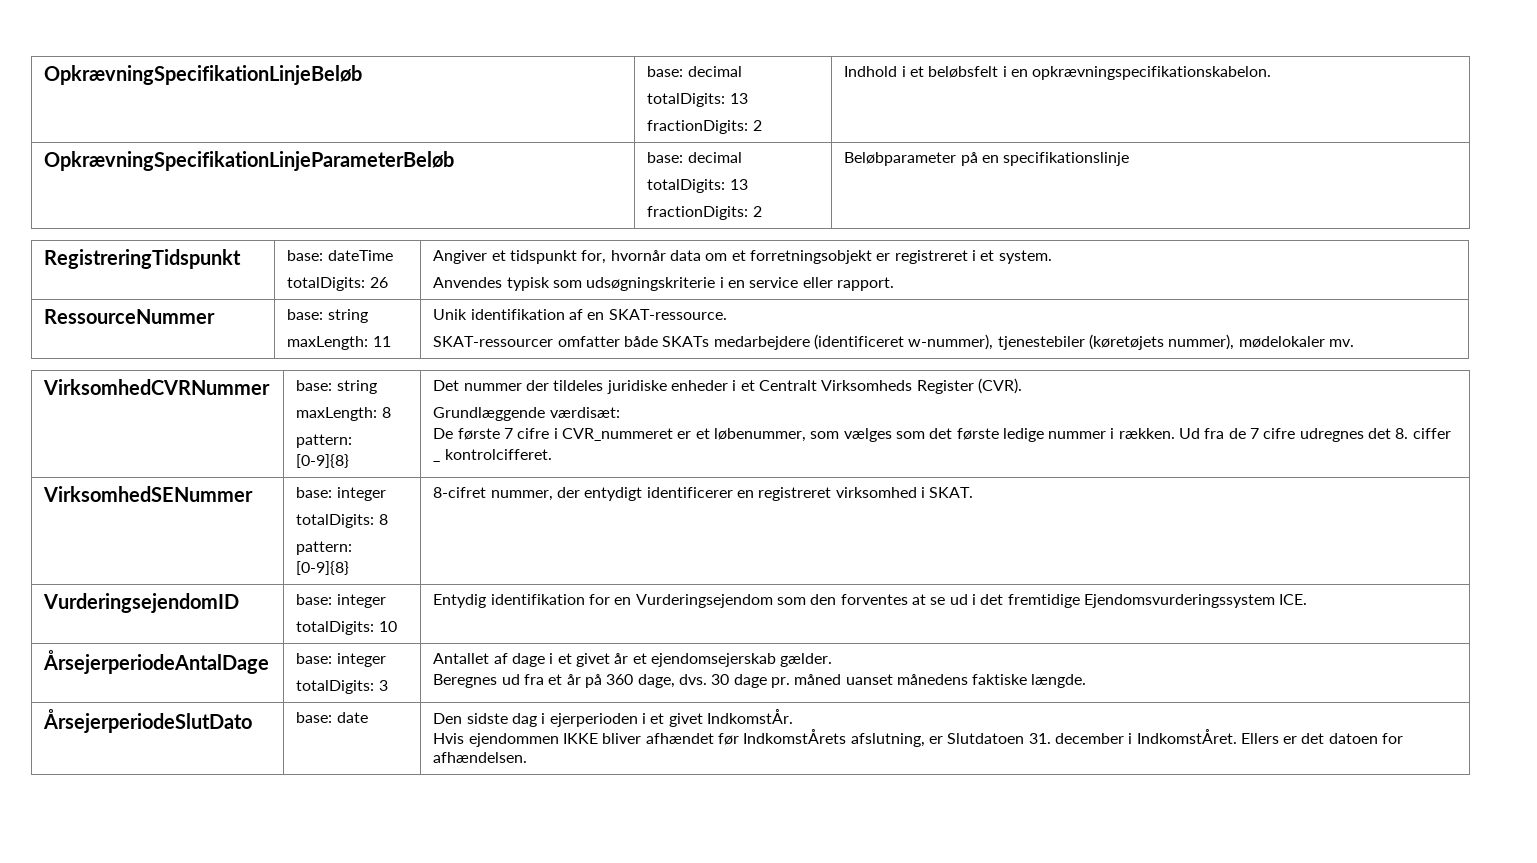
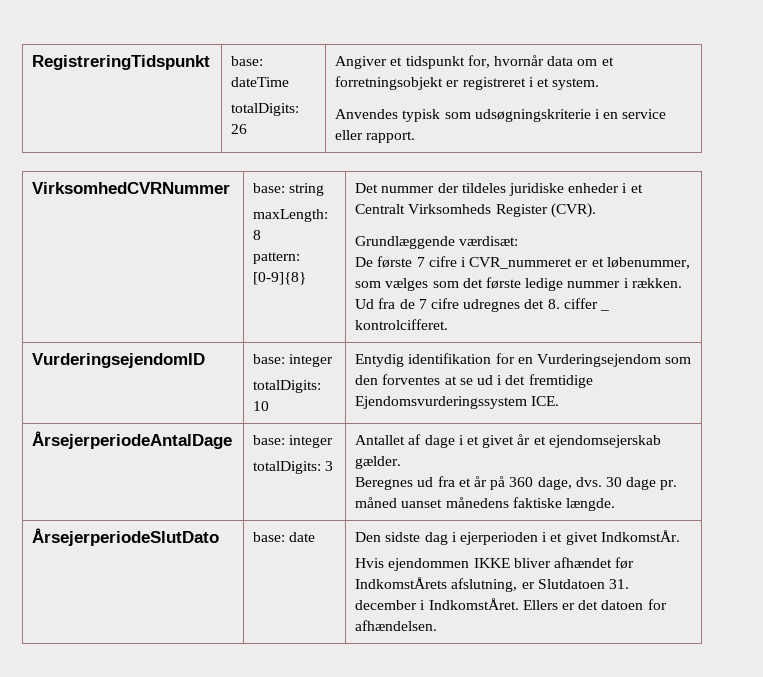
[44,65,363,85] [647,66,742,77] [647,93,748,107] [647,120,762,134] [844,66,1272,80] [44,151,455,171] [647,152,742,163] [647,179,748,193] [647,206,762,220] [844,152,1130,166] OpkrævningSpecifikationLinjeBeløb | base: decimal // totalDigits: 13 // fractionDigits: 2 | Indhold i et beløbsfelt i en opkrævningspecifikationskabelon. // OpkrævningSpecifikationLinjeParameterBeløb | base: decimal // totalDigits: 13 // fractionDigits: 2 | Beløbparameter på en specifikationslinje // -> (32, 62) none
[44,309,216,324] [287,309,368,323] [287,336,391,350] [433,309,727,320] [433,334,1354,350] // RessourceNummer | base: string // maxLength: 11 | Unik identifikation af en SKAT-ressource. // SKAT-ressourcer omfatter både SKATs medarbejdere (identificeret w-nummer), tjenestebiler (køretøjets nummer), mødelokaler mv. -> (416, 137) none
[43,486,254,502] [296,487,386,501] [296,514,388,528] [296,541,353,555] [296,561,350,575] [433,487,974,501] // VirksomhedSENummer | base: integer // totalDigits: 8 // pattern: [0-9]{8} | 8-cifret nummer, der entydigt identificerer en registreret virksomhed i SKAT. -> (449, 324) none

